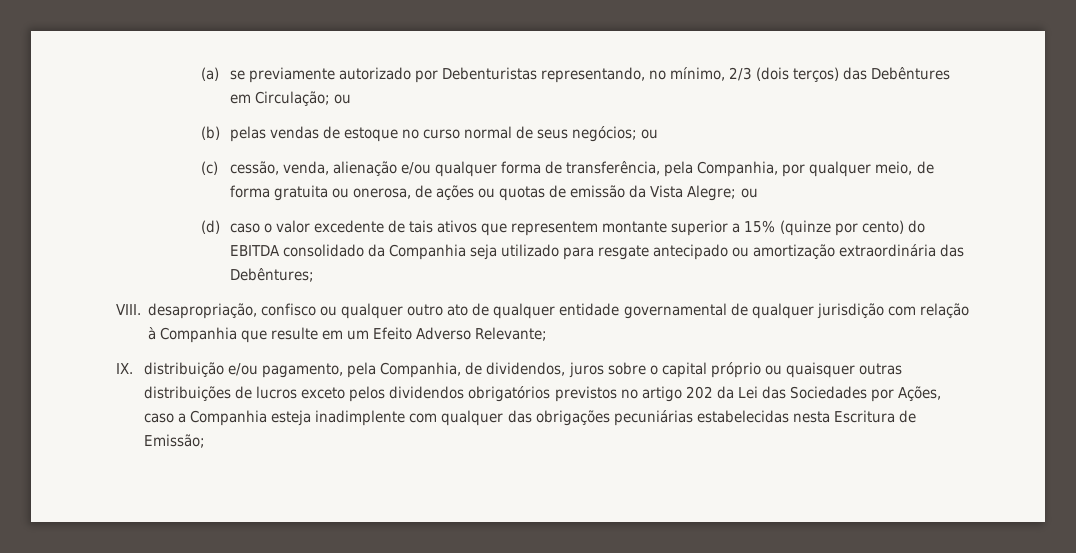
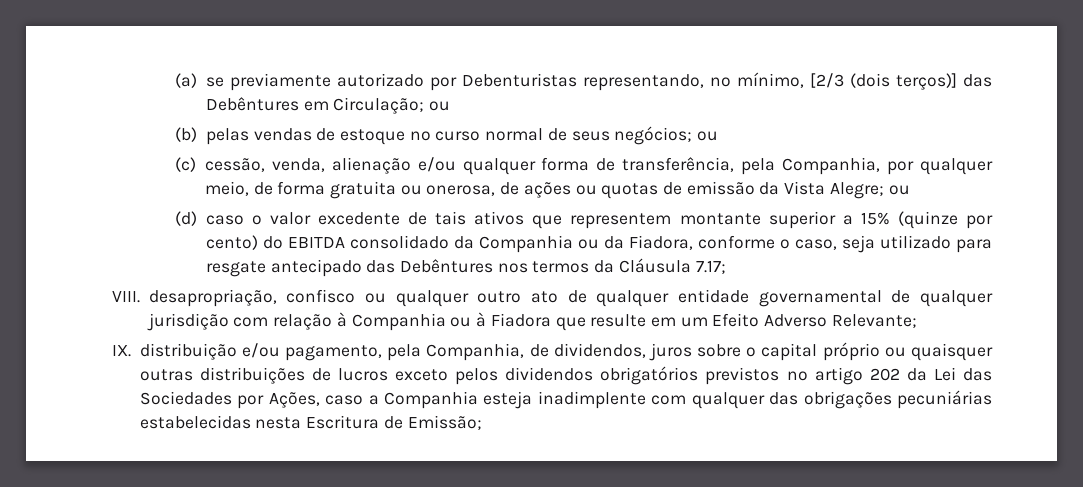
[729,67,840,82] 2/3 (dois terços) -> [809,73,957,90] [2/3 (dois terços)]
(467, 252) none -> [577,235,837,250] ou da Fiadora, conforme o caso,
[732,244,965,259] [229,268,314,282] ou amortização extraordinária das Debêntures; -> [366,258,726,274] das Debêntures nos termos da Cláusula 7.17;
(238, 335) none -> [450,312,551,327] ou à Fiadora

